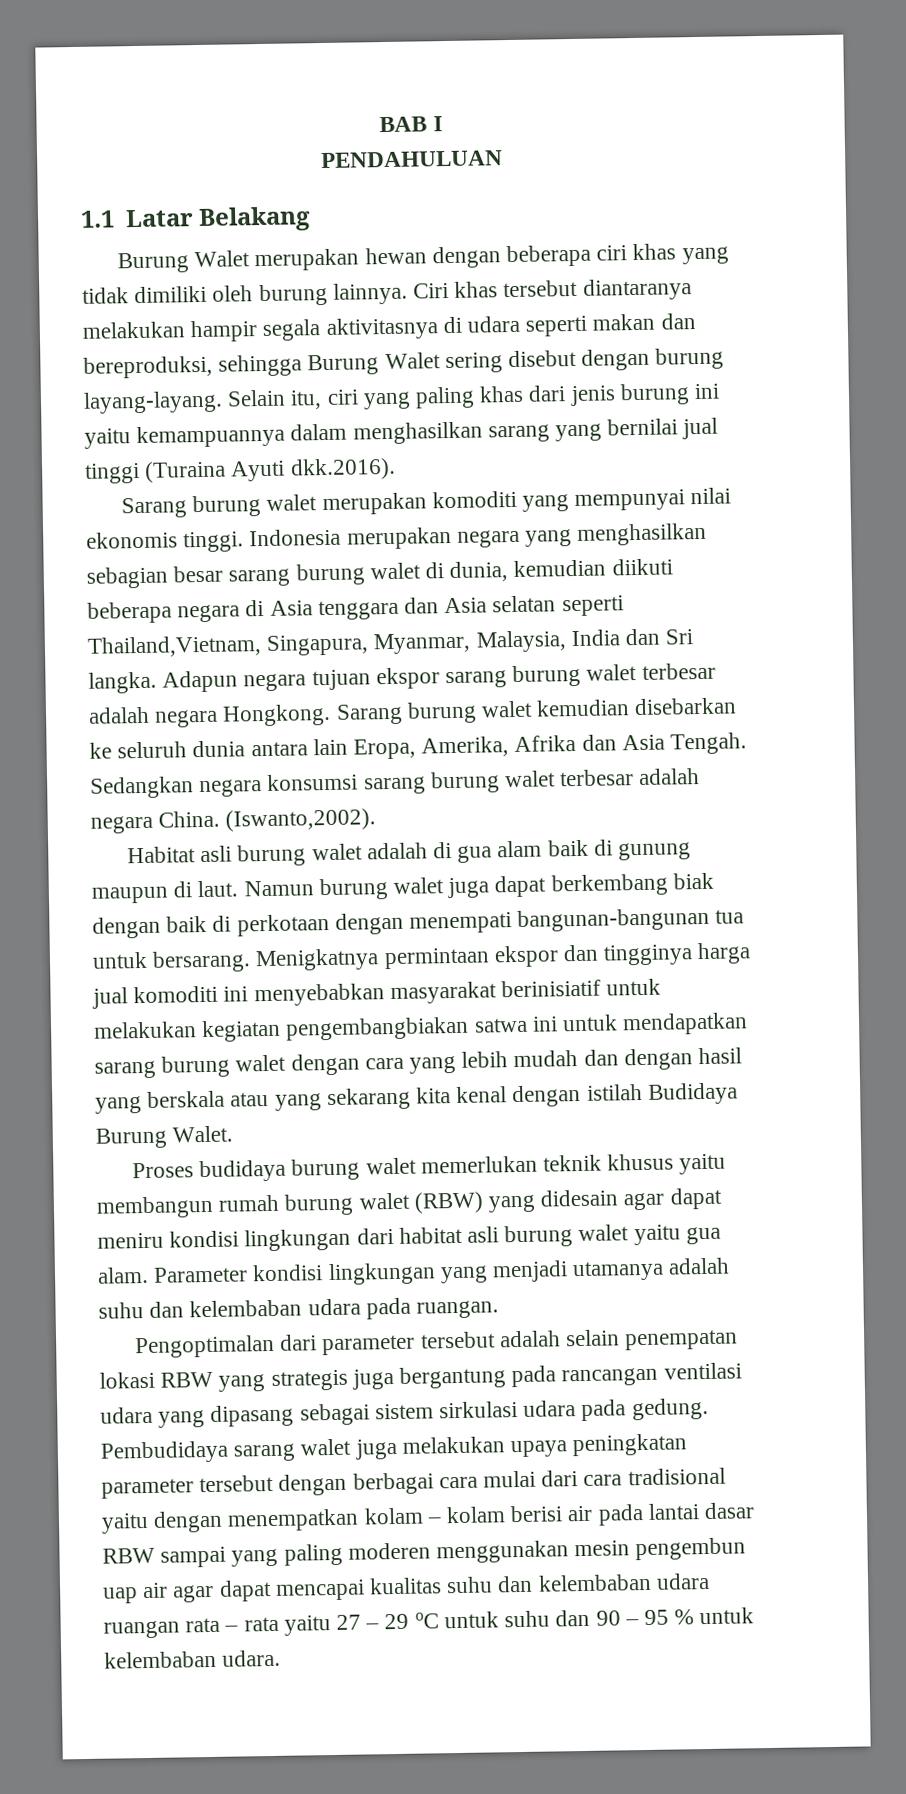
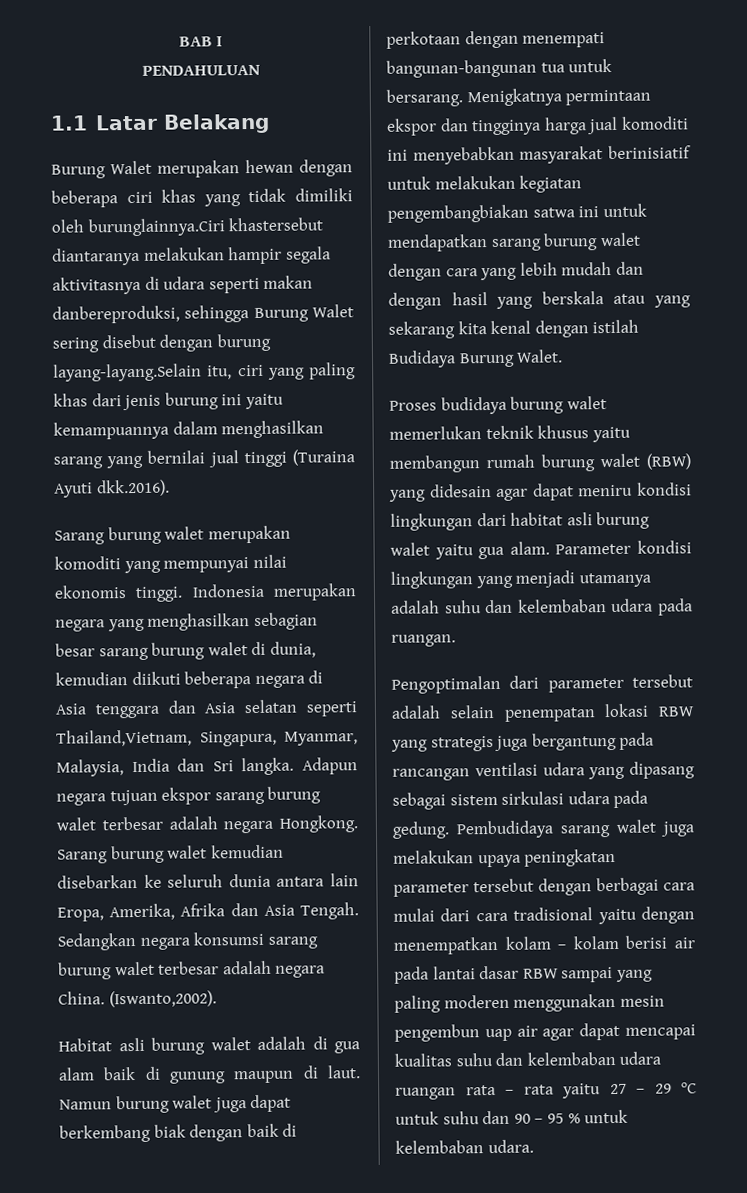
[258,279,579,307] burung lainnya. Ciri khas tersebut -> [87,217,324,237] burunglainnya.Ciri khastersebut
[660,313,696,330] [83,355,213,379] dan bereproduksi, -> [52,305,180,324] danbereproduksi,
[83,389,287,414] layang-layang. Selain -> [53,363,202,382] layang-layang.Selain

